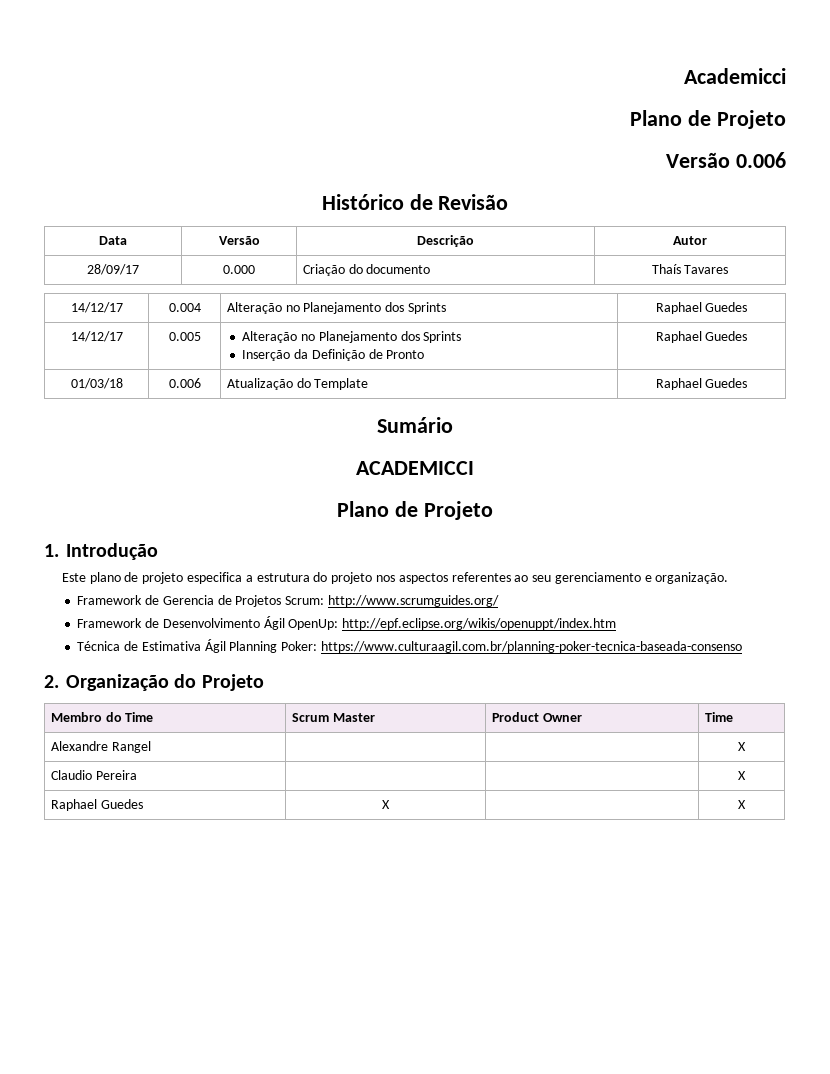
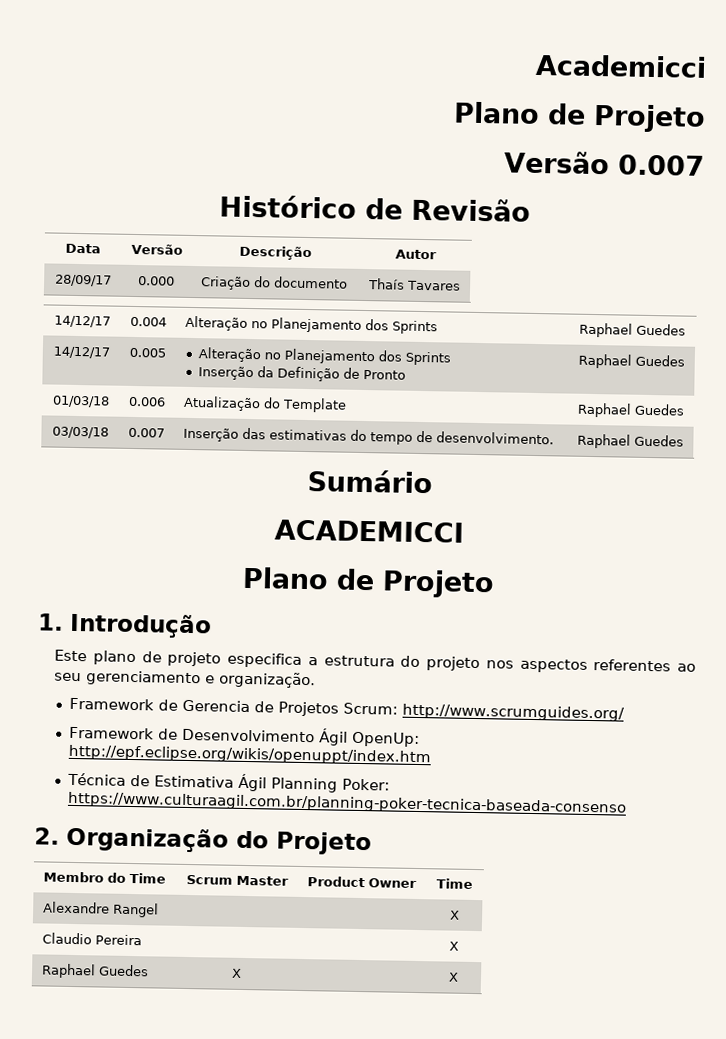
[736,152,786,168] 0.006 -> [618,154,705,176] 0.007
(748, 383) none -> [51,426,109,439] [127,427,165,438] [182,427,554,445] [577,433,684,449] // 03/03/18 | 0.007 | Inserção das estimativas do tempo de desenvolvimento. | Raphael Guedes

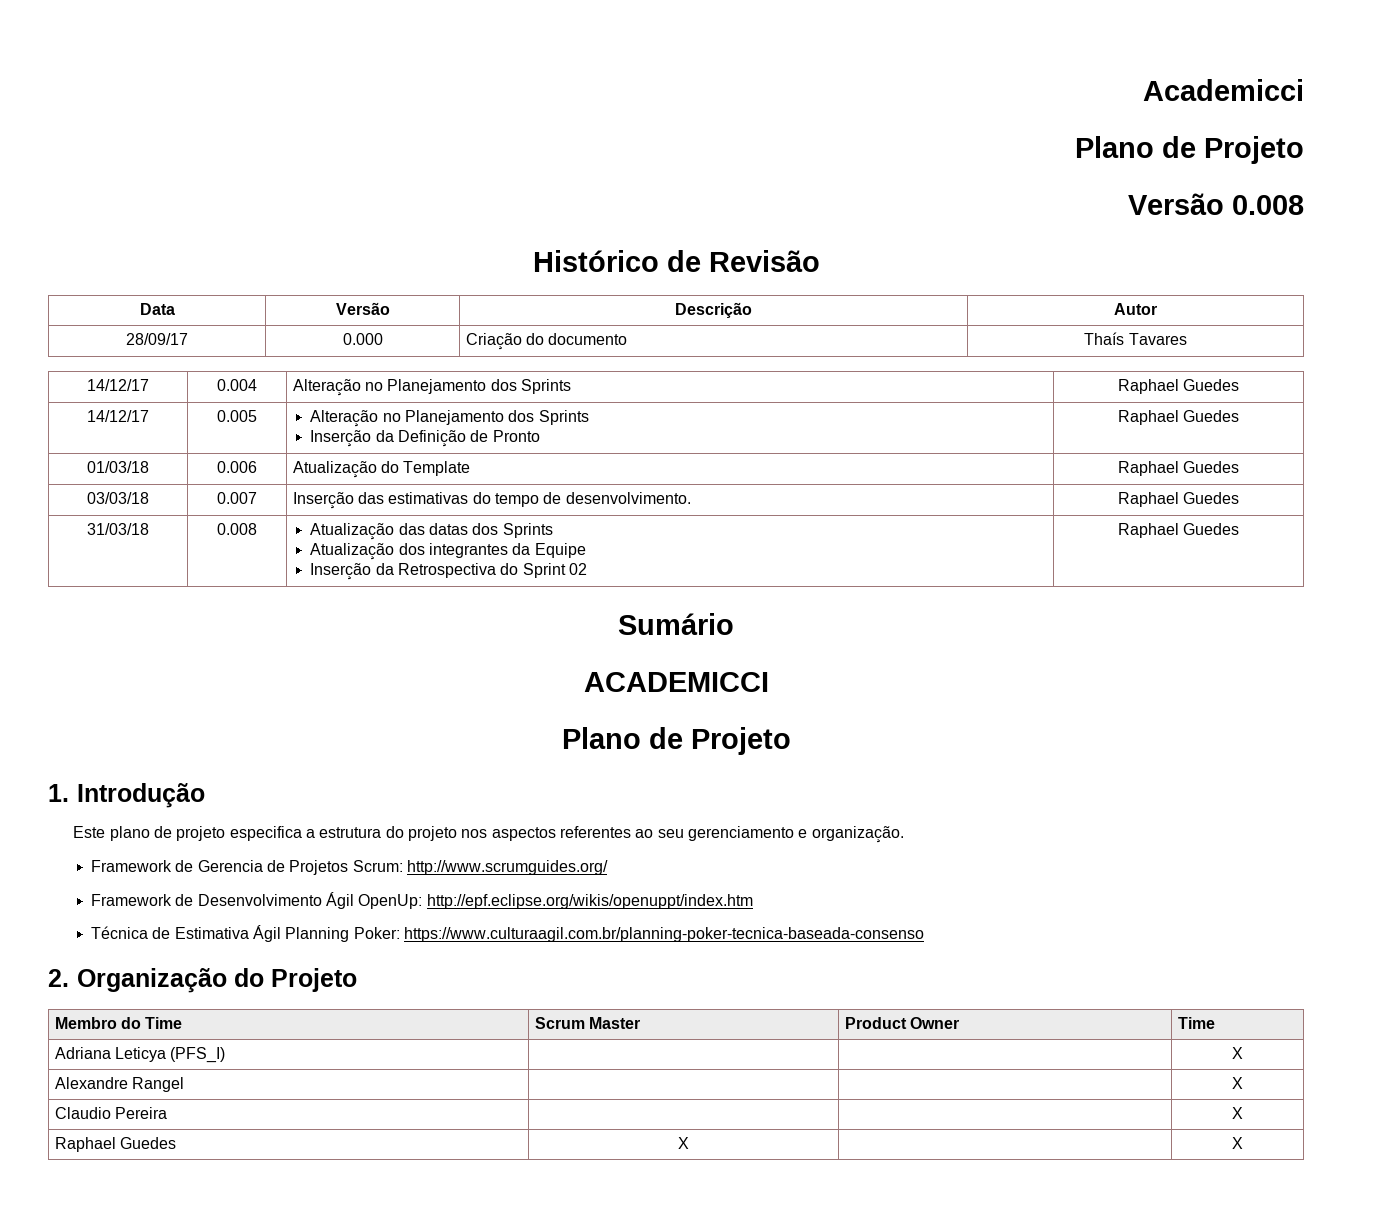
[618,154,705,176] 0.007 -> [1232,195,1304,215] 0.008
(684, 440) none -> [87,523,149,535] [217,523,257,535] [310,523,553,540] [310,543,586,560] [310,563,587,580] [1117,523,1240,538] // 31/03/18 | 0.008 | Atualização das datas dos Sprints // Atualização dos integrantes da Equipe // Inserção da Retrospectiva do Sprint 02 | Raphael Guedes
(473, 883) none -> [54,1047,226,1063] [1232,1047,1243,1059] // Adriana Leticya (PFS_I) | | | X

